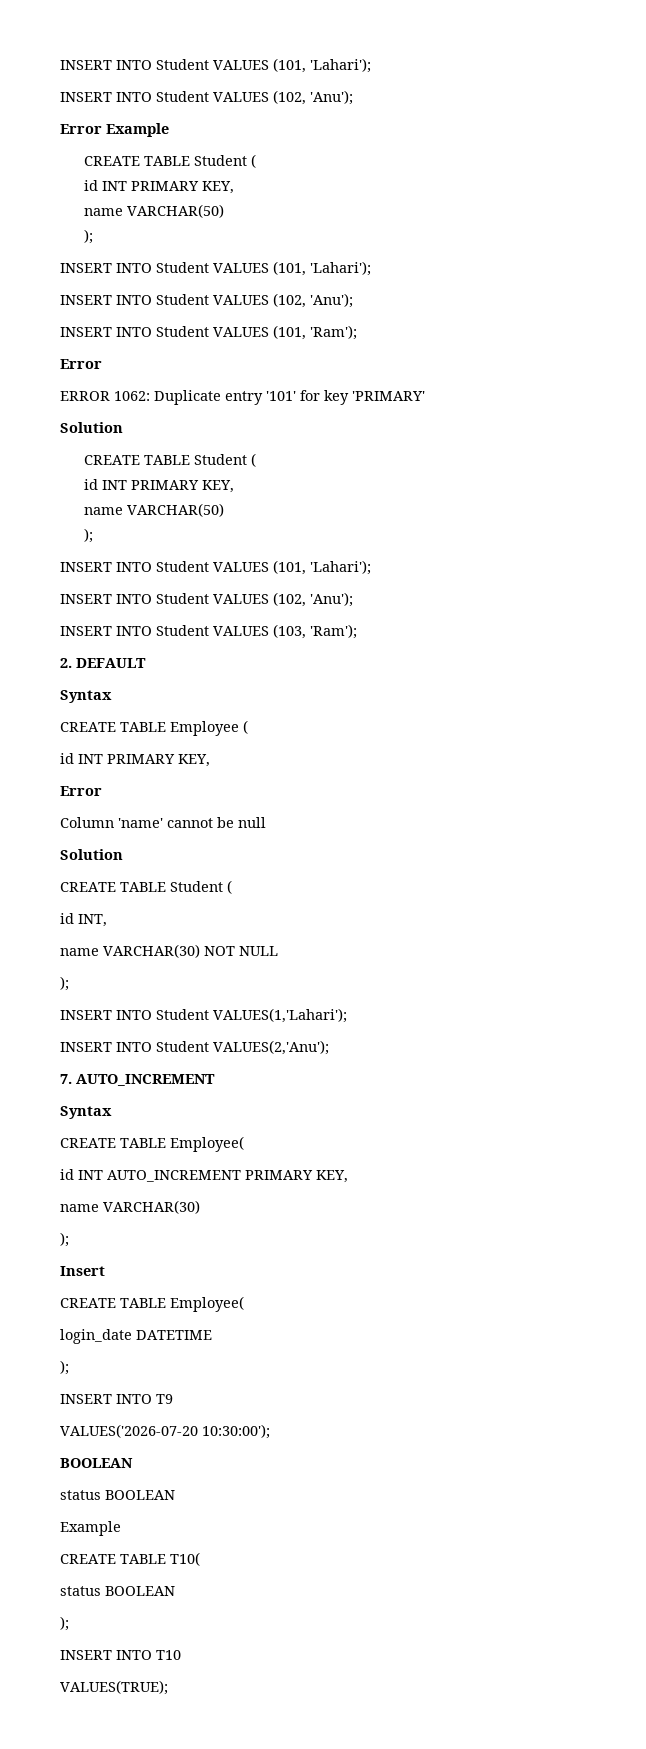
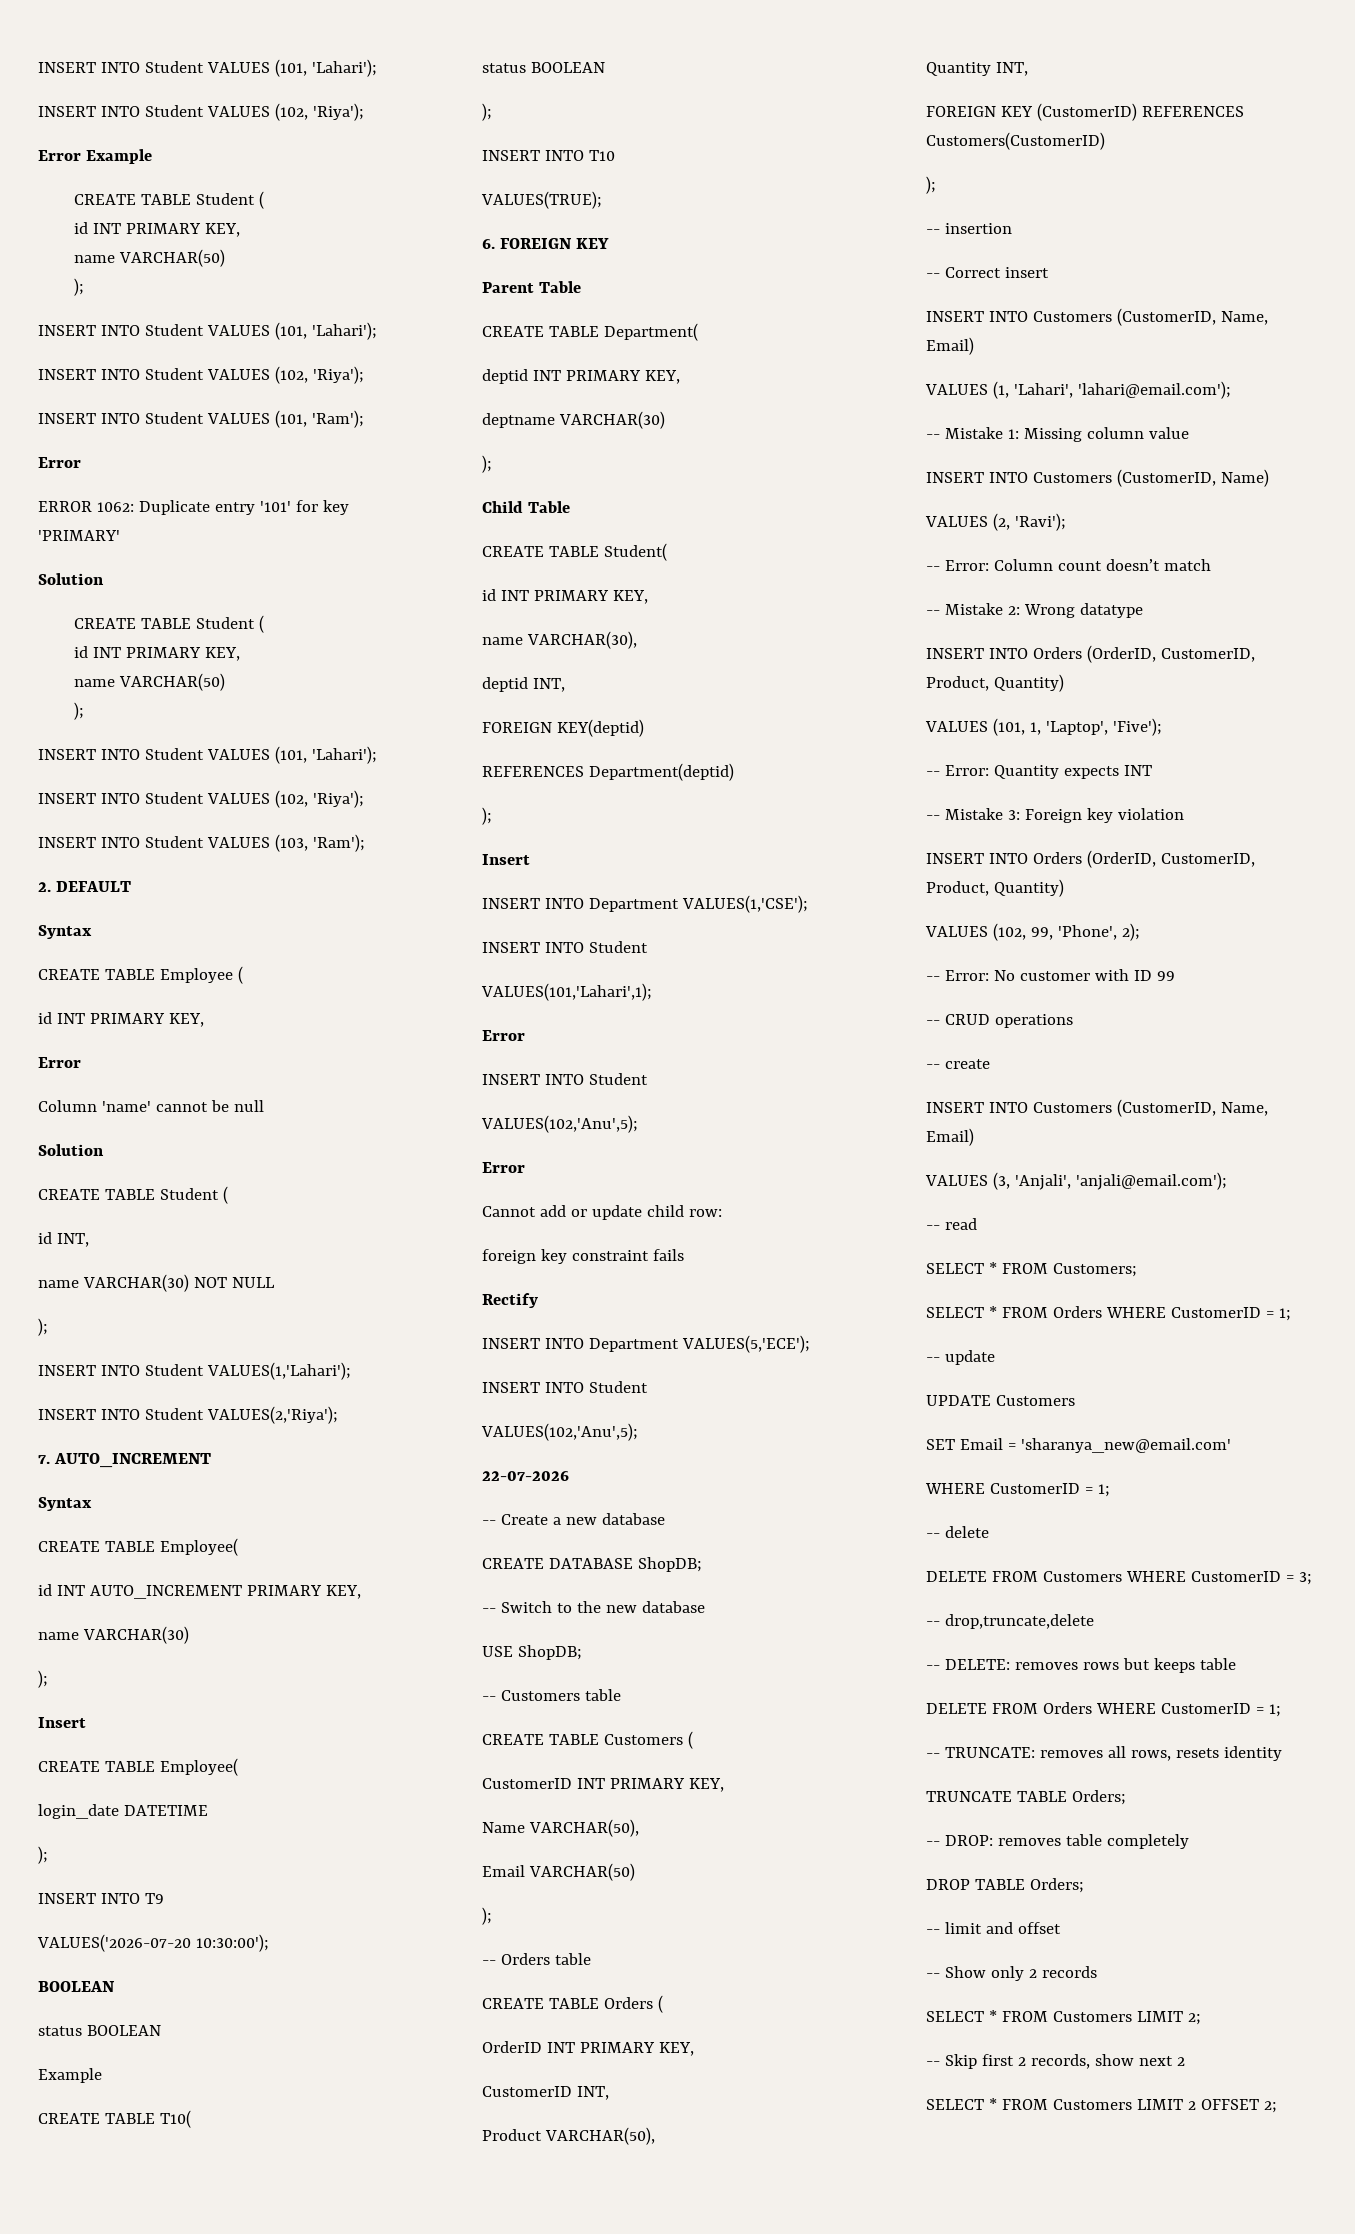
[310,90,353,105] 'Anu'); -> [312,103,364,121] 'Riya');
[310,293,353,308] 'Anu'); -> [312,366,364,384] 'Riya');
[310,592,353,607] 'Anu'); -> [312,790,364,808] 'Riya');
[213,1040,329,1055] VALUES(2,'Anu'); -> [206,1406,338,1424] VALUES(2,'Riya');
(168, 1687) none -> [482,238,609,249] [482,281,581,293] [482,323,698,341] [482,369,680,384] [482,411,665,429] [482,455,492,473] [482,501,570,513] [482,543,667,561] [482,589,648,604] [482,631,637,649] [482,677,565,692] [482,719,644,737] [482,763,734,781] [482,807,492,825] [482,854,530,865] [482,895,808,913] [482,941,648,953] [481,983,652,1001] [482,1030,525,1041] [482,1073,648,1085] [481,1115,638,1133] [482,1162,525,1173] [482,1205,722,1220] [482,1249,684,1264] [482,1293,538,1308] [482,1335,810,1353] [482,1381,648,1393] [481,1423,638,1441] [482,1471,569,1481] [482,1513,665,1525] [482,1557,702,1572] [482,1601,705,1613] [482,1645,582,1660] [482,1689,621,1701] [482,1731,693,1749] [482,1778,724,1792] [482,1819,639,1837] [482,1863,635,1881] [482,1907,492,1925] [482,1953,591,1965] [482,1995,663,2013] [482,2041,694,2056] [482,2086,609,2100] [482,2127,655,2145] [926,62,1028,76] [926,103,1244,121] [926,132,1105,150] [926,176,936,194] [926,223,1012,234] [926,267,1049,278] [926,308,1268,326] [926,337,974,355] [925,381,1231,399] [926,427,1189,442] [926,469,1269,487] [925,513,1066,531] [926,559,1211,571] [926,603,1143,618] [926,645,1255,663] [926,674,1064,692] [925,718,1162,736] [926,765,1152,779] [926,808,1184,823] [926,850,1255,868] [926,879,1064,897] [925,923,1140,941] [926,969,1175,981] [926,1014,1073,1028] [926,1059,990,1069] [926,1099,1268,1117] [926,1128,974,1146] [925,1172,1227,1190] [926,1218,977,1230] [926,1262,1137,1277] [926,1306,1291,1321] [926,1350,995,1365] [926,1395,1075,1406] [926,1438,1231,1453] [925,1483,1110,1497] [926,1526,989,1538] [926,1571,1312,1585] [926,1614,1094,1629] [926,1658,1236,1673] [926,1702,1281,1717] [926,1746,1282,1761] [926,1790,1126,1805] [926,1834,1189,1849] [926,1878,1084,1893] [926,1922,1061,1934] [926,1966,1097,1981] [926,2010,1201,2025] [926,2054,1185,2069] [926,2098,1277,2113] // 6. FOREIGN KEY // Parent Table // CREATE TABLE Department( // deptid INT PRIMARY KEY, // deptname VARCHAR(30) // ); // Child Table // CREATE TABLE Student( // id INT PRIMARY KEY, // name VARCHAR(30), // deptid INT, // FOREIGN KEY(deptid) // REFERENCES Department(deptid) // ); // Insert // INSERT INTO Department VALUES(1,'CSE'); // INSERT INTO Student // VALUES(101,'Lahari',1); // Error // INSERT INTO Student // VALUES(102,'Anu',5); // Error // Cannot add or update child row: // foreign key constraint fails // Rectify // INSERT INTO Department VALUES(5,'ECE'); // INSERT INTO Student // VALUES(102,'Anu',5); // 22-07-2026 // -- Create a new database // CREATE DATABASE ShopDB; // -- Switch to the new database // USE ShopDB; // -- Customers table // CREATE TABLE Customers ( // CustomerID INT PRIMARY KEY, // Name VARCHAR(50), // Email VARCHAR(50) // ); // -- Orders table // CREATE TABLE Orders ( // OrderID INT PRIMARY KEY, // CustomerID INT, // Product VARCHAR(50), // Quantity INT, // FOREIGN KEY (CustomerID) REFERENCES Customers(CustomerID) // ); // -- insertion // -- Correct insert // INSERT INTO Customers (CustomerID, Name, Email) // VALUES (1, 'Lahari', 'lahari@email.com'); // -- Mistake 1: Missing column value // INSERT INTO Customers (CustomerID, Name) // VALUES (2, 'Ravi'); // -- Error: Column count doesn’t match // -- Mistake 2: Wrong datatype // INSERT INTO Orders (OrderID, CustomerID, Product, Quantity) // VALUES (101, 1, 'Laptop', 'Five'); // -- Error: Quantity expects INT // -- Mistake 3: Foreign key violation // INSERT INTO Orders (OrderID, CustomerID, Product, Quantity) // VALUES (102, 99, 'Phone', 2); // -- Error: No customer with ID 99 // -- CRUD operations // -- create // INSERT INTO Customers (CustomerID, Name, Email) // VALUES (3, 'Anjali', 'anjali@email.com'); // -- read // SELECT * FROM Customers; // SELECT * FROM Orders WHERE CustomerID = 1; // -- update // UPDATE Customers // SET Email = 'sharanya_new@email.com' // WHERE CustomerID = 1; // -- delete // DELETE FROM Customers WHERE CustomerID = 3; // -- drop,truncate,delete // -- DELETE: removes rows but keeps table // DELETE FROM Orders WHERE CustomerID = 1; // -- TRUNCATE: removes all rows, resets identity // TRUNCATE TABLE Orders; // -- DROP: removes table completely // DROP TABLE Orders; // -- limit and offset // -- Show only 2 records // SELECT * FROM Customers LIMIT 2; // -- Skip first 2 records, show next 2 // SELECT * FROM Customers LIMIT 2 OFFSET 2;

